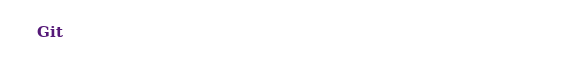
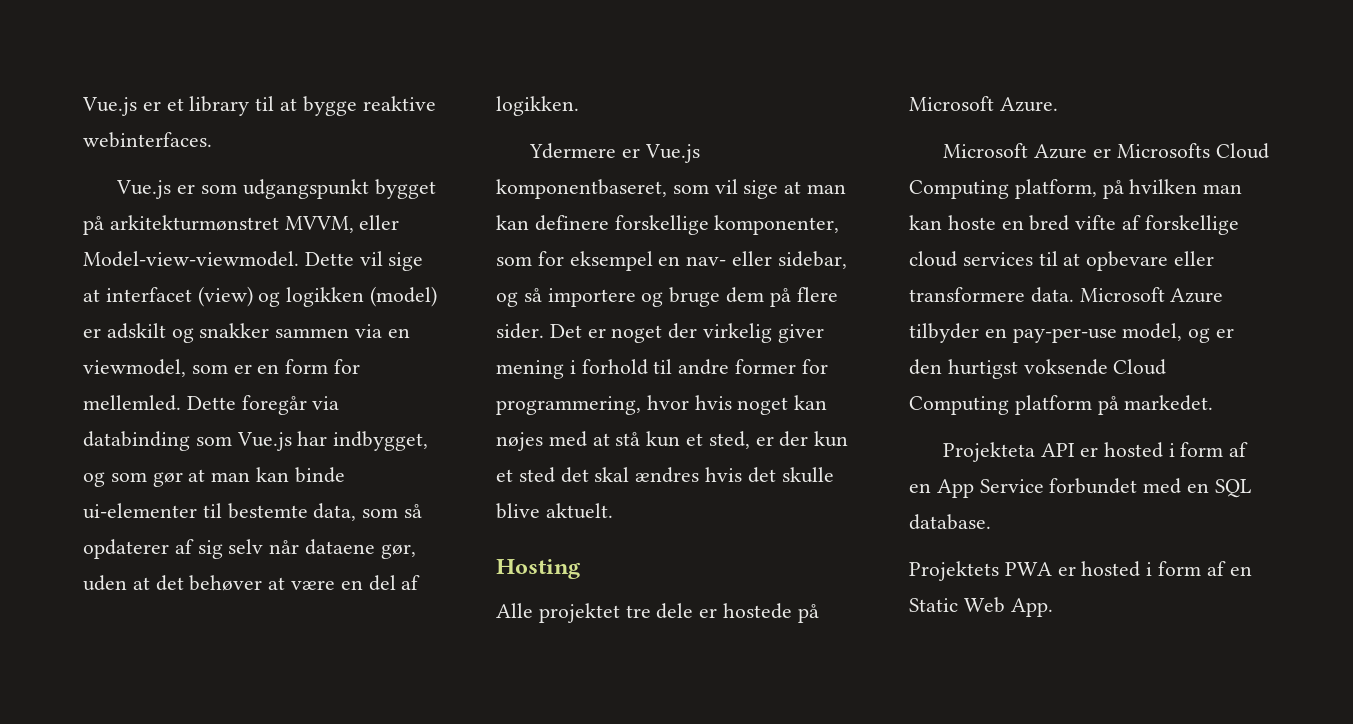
[37,26,63,37] Git -> [82,96,436,116] [83,132,212,148] [116,179,436,199] [83,215,400,235] [83,251,424,271] [83,286,438,307] [83,323,410,343] [83,359,361,377] [83,395,340,415] [83,431,429,451] [83,467,345,487] [83,503,423,521] [83,539,416,559] [83,575,421,591] [496,96,579,116] [529,143,700,163] [496,179,847,199] [496,215,840,235] [496,251,847,271] [496,287,838,307] [496,323,824,343] [496,359,828,379] [496,395,828,415] [496,431,849,451] [496,467,834,483] [496,503,613,519] [496,559,580,579] [496,603,819,623] [909,96,1058,112] [943,143,1269,159] [909,179,1243,199] [909,215,1239,235] [909,251,1215,271] [909,287,1224,303] [909,323,1235,343] [909,359,1167,379] [909,395,1214,415] [943,442,1249,462] [909,478,1251,498] [909,514,991,530] [909,561,1252,581] [909,597,1053,617] Vue.js er et library til at bygge reaktive webinterfaces. // Vue.js er som udgangspunkt bygget på arkitekturmønstret MVVM, eller Model-view-viewmodel. Dette vil sige at interfacet (view) og logikken (model) er adskilt og snakker sammen via en viewmodel, som er en form for mellemled. Dette foregår via databinding som Vue.js har indbygget, og som gør at man kan binde ui-elementer til bestemte data, som så opdaterer af sig selv når dataene gør, uden at det behøver at være en del af logikken. // Ydermere er Vue.js komponentbaseret, som vil sige at man kan definere forskellige komponenter, som for eksempel en nav- eller sidebar, og så importere og bruge dem på flere sider. Det er noget der virkelig giver mening i forhold til andre former for programmering, hvor hvis noget kan nøjes med at stå kun et sted, er der kun et sted det skal ændres hvis det skulle blive aktuelt. // Hosting // Alle projektet tre dele er hostede på Microsoft Azure. // Microsoft Azure er Microsofts Cloud Computing platform, på hvilken man kan hoste en bred vifte af forskellige cloud services til at opbevare eller transformere data. Microsoft Azure tilbyder en pay-per-use model, og er den hurtigst voksende Cloud Computing platform på markedet. // Projekteta API er hosted i form af en App Service forbundet med en SQL database. // Projektets PWA er hosted i form af en Static Web App.

